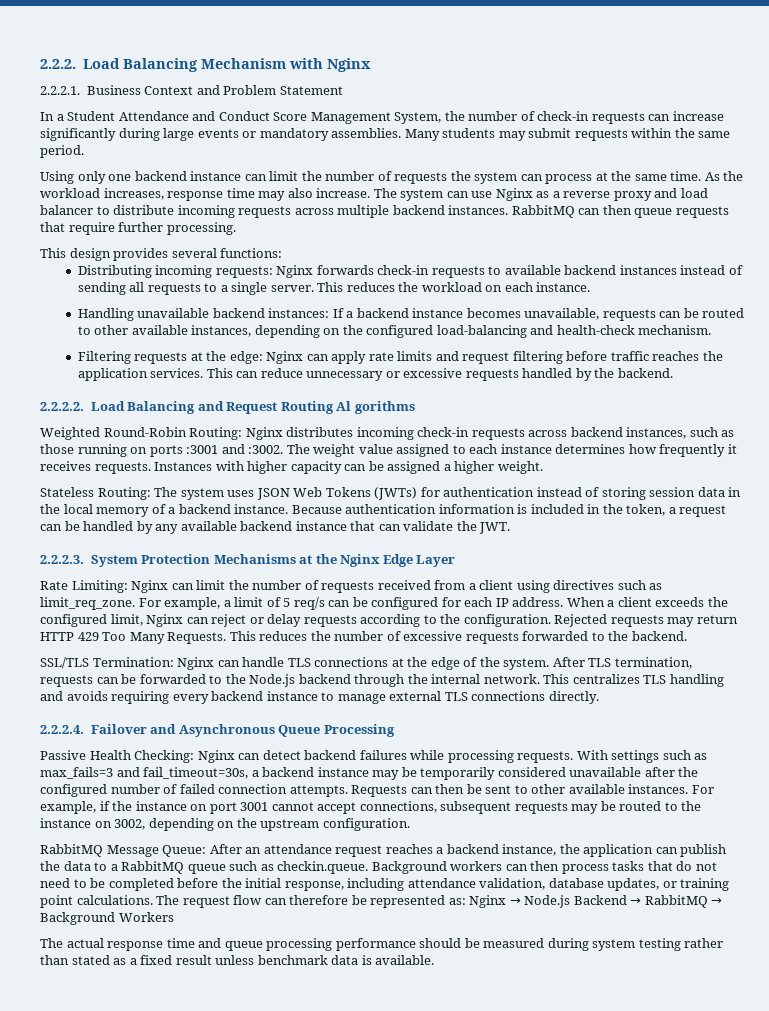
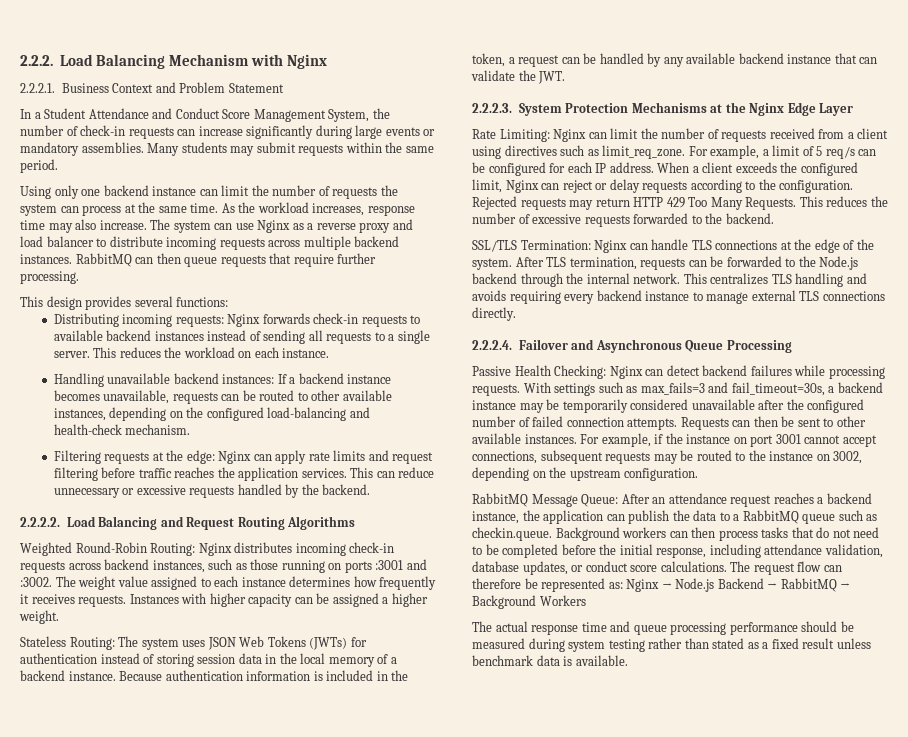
[336,401,415,414] Al gorithms -> [287,516,356,530] Algorithms
[680,878,730,891] [40,895,73,908] training point -> [585,561,658,572] conduct score

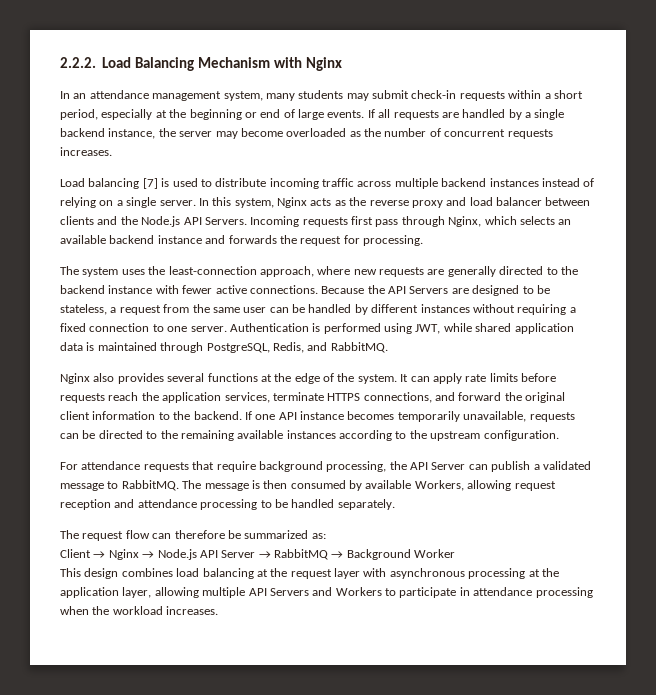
[20,82,284,93] [20,108,390,122] [20,125,436,139] [20,142,434,156] [20,159,58,173] [20,185,398,199] [20,202,415,216] [20,219,314,233] 2.2.2.1. Business Context and Problem Statement // In a Student Attendance and Conduct Score Management System, the number of check-in requests can increase significantly during large events or mandatory assemblies. Many students may submit requests within the same period. // Using only one backend instance can limit the number of requests the system can process at the same time. As the workload increases, response time may also increase. The system can use Nginx as a -> [60,90,583,101] [60,109,565,120] [60,128,553,139] [60,147,112,156] [60,178,595,189] [60,197,367,208] In an attendance management system, many students may submit check-in requests within a short period, especially at the beginning or end of large events. If all requests are handled by a single backend instance, the server may become overloaded as the number of concurrent requests increases. // Load balancing [7] is used to distribute incoming traffic across multiple backend instances instead of relying on a single server. In this system, Nginx acts as the
[96,236,400,250] [20,253,377,267] [20,271,79,284] [20,296,229,310] [53,313,421,327] [53,330,430,344] [53,347,330,358] [53,373,392,387] [53,390,392,404] [53,407,370,421] [53,424,191,435] [53,450,434,464] [53,467,435,481] [53,484,371,498] [20,516,356,530] [20,542,395,556] [20,559,427,573] [20,576,437,590] [20,593,428,607] [19,610,59,624] [20,636,367,650] [20,653,397,667] [20,670,409,681] [472,53,878,67] [471,70,566,84] [472,102,854,116] [472,128,889,142] [472,145,877,159] [472,162,858,176] [472,179,854,193] [472,196,888,210] [472,213,774,227] [472,239,778,253] to distribute incoming requests across multiple backend instances. RabbitMQ can then queue requests that require further processing. // This design provides several functions: // Distributing incoming requests: Nginx forwards check-in requests to available backend instances instead of sending all requests to a single server. This reduces the workload on each instance. // Handling unavailable backend instances: If a backend instance becomes unavailable, requests can be routed to other available instances, depending on the configured load-balancing and health-check mechanism. // Filtering requests at the edge: Nginx can apply rate limits and request filtering before traffic reaches the application services. This can reduce unnecessary or excessive requests handled by the backend. // 2.2.2.2. Load Balancing and Request Routing Algorithms // Weighted Round-Robin Routing: Nginx distributes incoming check-in requests across backend instances, such as those running on ports :3001 and :3002. The weight value assigned to each instance determines how frequently it receives requests. Instances with higher capacity can be assigned a higher weight. // Stateless Routing: The system uses JSON Web Tokens (JWTs) for authentication instead of storing session data in the local memory of a backend instance. Because authentication information is included in the token, a request can be handled by any available backend instance that can validate the JWT. // 2.2.2.3. System Protection Mechanisms at the Nginx Edge Layer // Rate Limiting: Nginx can limit the number of requests received from a client using directives such as limit_req_zone. For example, a limit of 5 req/s can be configured for each IP address. When a client exceeds the configured limit, Nginx can reject or delay requests according to the configuration. Rejected requests may return HTTP 429 Too Many Requests. This reduces the number of excessive requests forwarded to the backend. // SSL/TLS Termination: Nginx can handle TLS connections -> [545,197,591,206] [60,216,572,227] [60,235,423,246] [60,266,578,277] [60,285,550,296] [60,304,576,315] [60,323,574,334] [60,342,388,353] [60,373,258,384] between clients and the Node.js API Servers. Incoming requests first pass through Nginx, which selects an available backend instance and forwards the request for processing. // The system uses the least-connection approach, where new requests are generally directed to the backend instance with fewer active connections. Because the API Servers are designed to be stateless, a request from the same user can be handled by different instances without requiring a fixed connection to one server. Authentication is performed using JWT, while shared application data is maintained through PostgreSQL, Redis, and RabbitMQ. // Nginx also provides several functions
[515,256,859,270] [472,273,867,287] [472,290,885,304] [472,307,516,321] [472,339,792,353] [472,365,885,379] [472,382,883,396] [472,399,865,413] [472,416,866,430] [472,433,877,447] [472,450,863,464] [472,467,699,481] [472,493,872,507] [472,510,878,524] [472,527,880,541] [472,544,883,558] [472,561,727,575] After TLS termination, requests can be forwarded to the Node.js backend through the internal network. This centralizes TLS handling and avoids requiring every backend instance to manage external TLS connections directly. // 2.2.2.4. Failover and Asynchronous Queue Processing // Passive Health Checking: Nginx can detect backend failures while processing requests. With settings such as max_fails=3 and fail_timeout=30s, a backend instance may be temporarily considered unavailable after the configured number of failed connection attempts. Requests can then be sent to other available instances. For example, if the instance on port 3001 cannot accept connections, subsequent requests may be routed to the instance on 3002, depending on the upstream configuration. // RabbitMQ Message Queue: After an attendance request reaches a backend instance, the application can publish the data to a RabbitMQ queue such as checkin.queue. Background workers can then process tasks that do not need to be completed before the initial response, including attendance validation, database updates, or conduct score calculations. -> [400,373,556,384] [60,392,566,403] [60,411,575,422] [60,430,559,441] [60,461,591,472] [60,480,556,491] [60,499,395,510] It can apply rate limits before requests reach the application services, terminate HTTPS connections, and forward the original client information to the backend. If one API instance becomes temporarily unavailable, requests can be directed to the remaining available instances according to the upstream configuration. // For attendance requests that require background processing, the API Server can publish a validated message to RabbitMQ. The message is then consumed by available Workers, allowing request reception and attendance processing to be handled separately. //
[541,578,606,592] represented -> [244,530,309,539] summarized
(623, 585) none -> [60,549,106,558] // Client →
[717,578,764,589] Backend -> [199,550,256,558] API Server
[539,595,586,606] [472,621,854,635] [472,638,871,652] [472,655,628,666] Workers // The actual response time and queue processing performance should be measured during system testing rather than stated as a fixed result unless benchmark data is available. -> [414,549,456,558] [60,568,559,579] [60,587,593,598] [60,606,219,615] Worker // This design combines load balancing at the request layer with asynchronous processing at the application layer, allowing multiple API Servers and Workers to participate in attendance processing when the workload increases.

